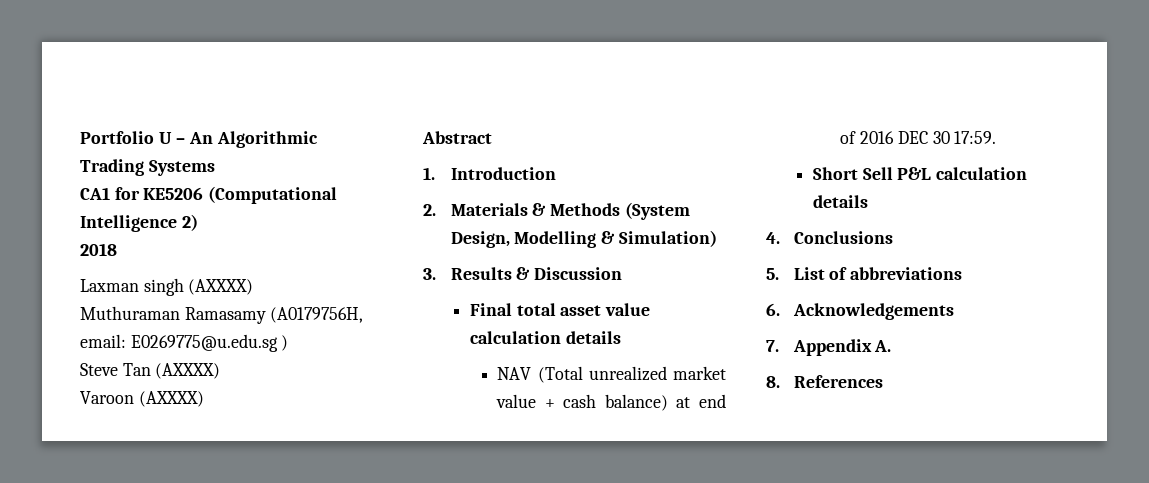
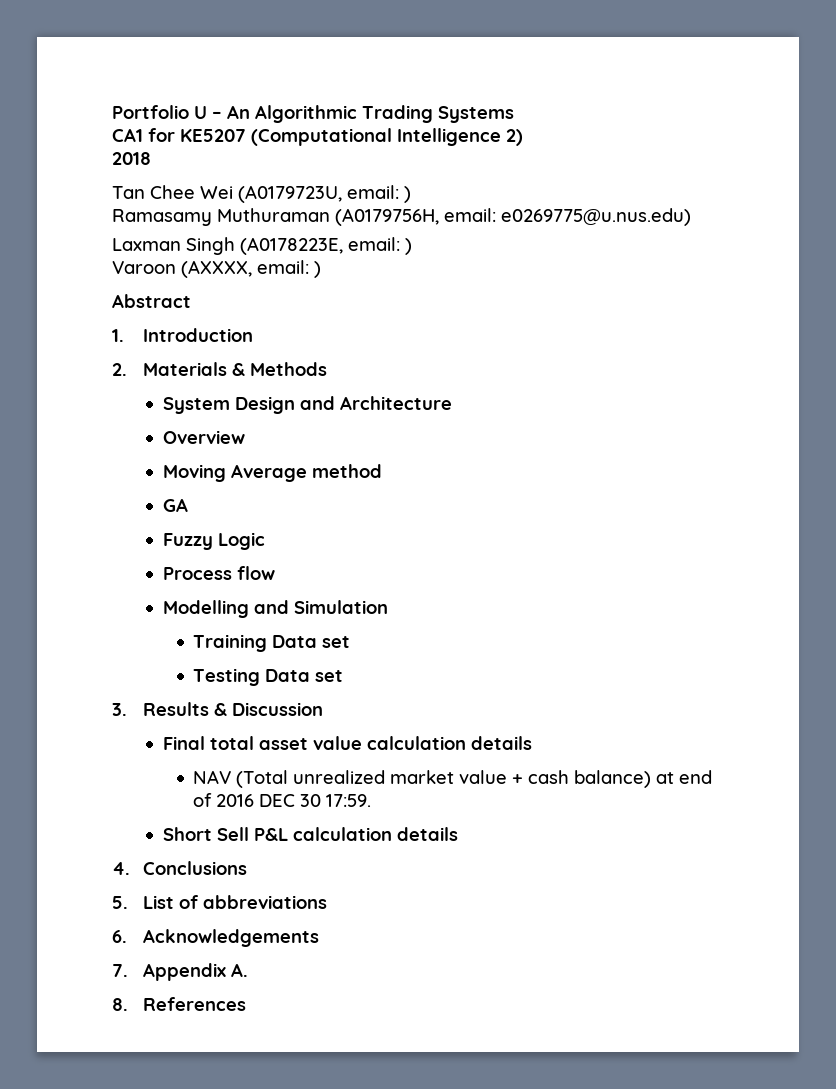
[143,187,204,200] KE5206 -> [180,129,246,142] KE5207
[80,278,254,296] [80,306,364,324] [80,334,289,352] [80,363,221,379] [80,391,204,407] Laxman singh (AXXXX) // Muthuraman Ramasamy (A0179756H, email: E0269775@u.edu.sg ) // Steve Tan (AXXXX) // Varoon (AXXXX) -> [112,185,411,203] [112,208,691,226] [112,237,412,255] [112,260,321,278] Tan Chee Wei (A0179723U, email: ) // Ramasamy Muthuraman (A0179756H, email: e0269775@u.nus.edu) // Laxman Singh (A0178223E, email: ) // Varoon (AXXXX, email: )
[624,202,690,220] [450,230,717,248] (System Design, Modelling & Simulation) -> [162,396,452,414] [162,430,245,444] [162,464,382,482] [162,498,188,512] [162,532,265,550] [162,566,275,580] [162,600,388,618] [193,634,351,652] [193,668,344,686] // System Design and Architecture // Overview // Moving Average method // GA // Fuzzy Logic // Process flow // Modelling and Simulation // Training Data set // Testing Data set

